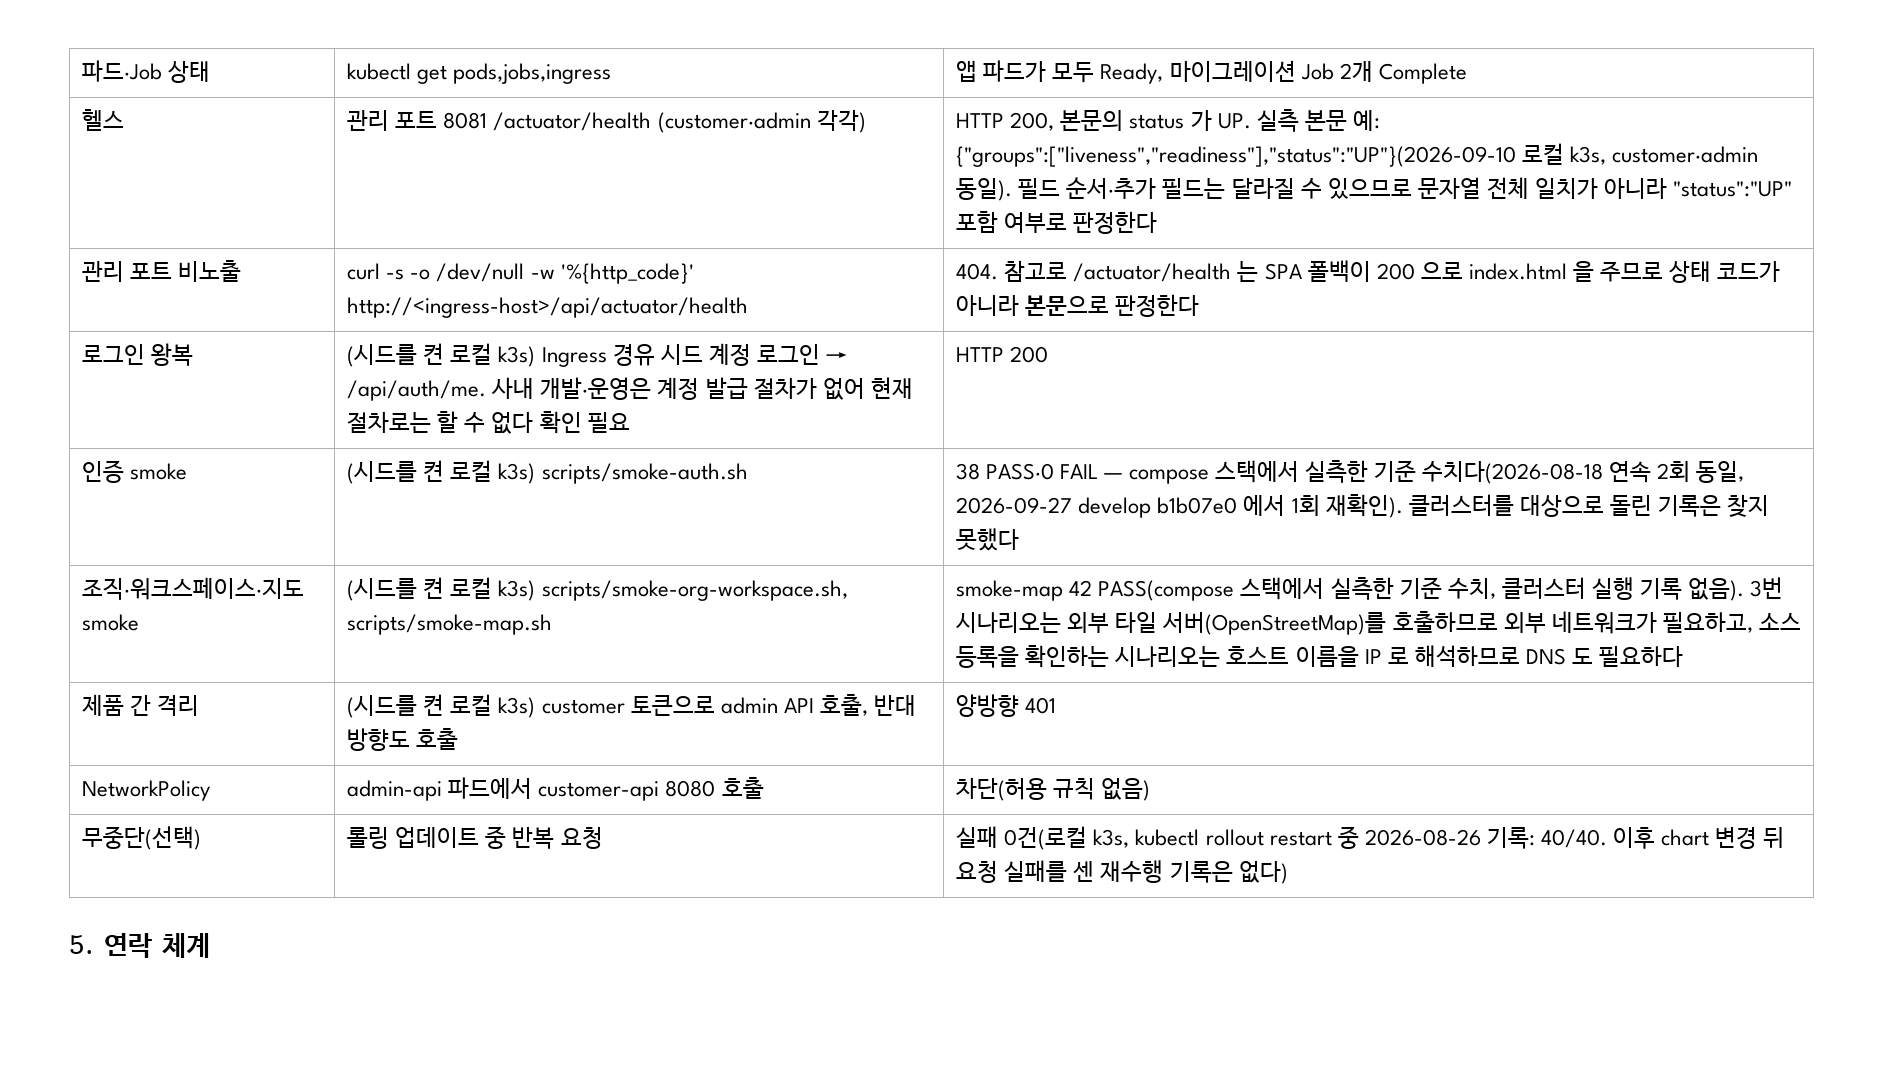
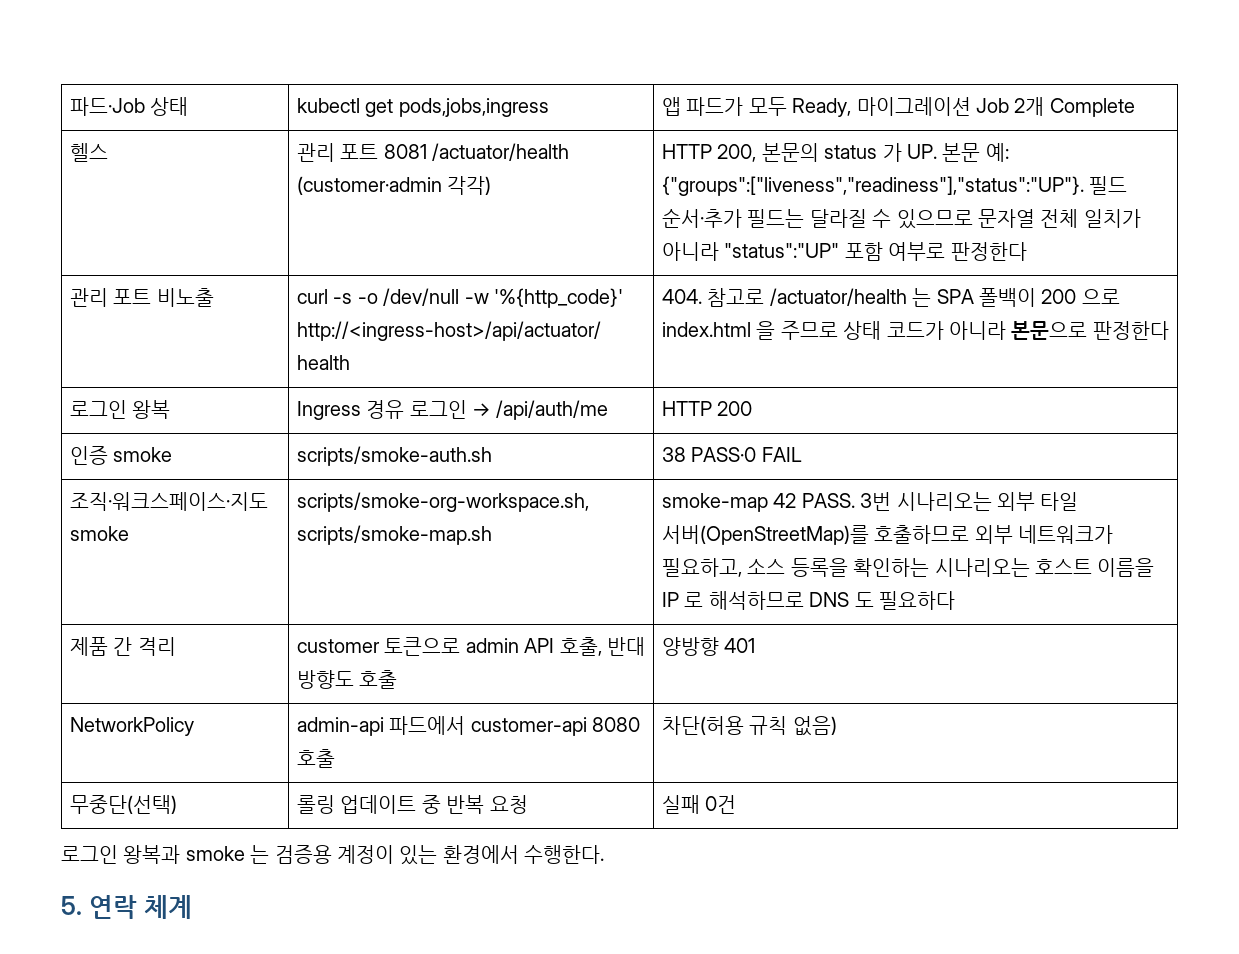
[1256,109,1299,132] 실측 -> (937, 151) none
[956,143,1759,167] [956,178,1013,201] {"groups":["liveness","readiness"],"status":"UP"}(2026-09-10 로컬 k3s, customer·admin 동일). -> [661,176,1084,196] {"groups":["liveness","readiness"],"status":"UP"}.
[347,343,847,367] [347,377,913,401] [347,411,630,434] (시드를 켠 로컬 k3s) Ingress 경유 시드 계정 로그인 → /api/auth/me. 사내 개발·운영은 계정 발급 절차가 없어 현재 절차로는 할 수 없다 확인 필요 -> [296,400,608,420] Ingress 경유 로그인 → /api/auth/me
[347,460,536,484] (시드를 켠 로컬 k3s) -> (173, 454) none
[1104,460,1745,484] [956,494,1769,518] [956,528,1020,551] [82,577,305,600] [82,614,140,631] [347,577,848,601] [347,614,553,635] [956,577,1744,601] — compose 스택에서 실측한 기준 수치다(2026-08-18 연속 2회 동일, 2026-09-27 develop b1b07e0 에서 1회 재확인). 클러스터를 대상으로 돌린 기록은 찾지 못했다 // 조직·워크스페이스·지도 smoke | (시드를 켠 로컬 k3s) scripts/smoke-org-workspace.sh, scripts/smoke-map.sh | smoke-map 42 PASS(compose 스택에서 실측한 기준 수치, 클러스터 실행 기록 없음). -> [69,492,268,511] [69,526,129,541] [296,492,589,512] [296,525,492,545] [661,493,855,512] // 조직·워크스페이스·지도 smoke | scripts/smoke-org-workspace.sh, scripts/smoke-map.sh | smoke-map 42 PASS.
[347,694,536,718] (시드를 켠 로컬 k3s) -> (176, 646) none
[1004,826,1785,850] [956,860,1288,884] 0건(로컬 k3s, kubectl rollout restart 중 2026-08-26 기록: 40/40. 이후 chart 변경 뒤 요청 실패를 센 재수행 기록은 없다) -> [705,795,737,814] [61,845,605,865] 0건 // 로그인 왕복과 smoke 는 검증용 계정이 있는 환경에서 수행한다.

